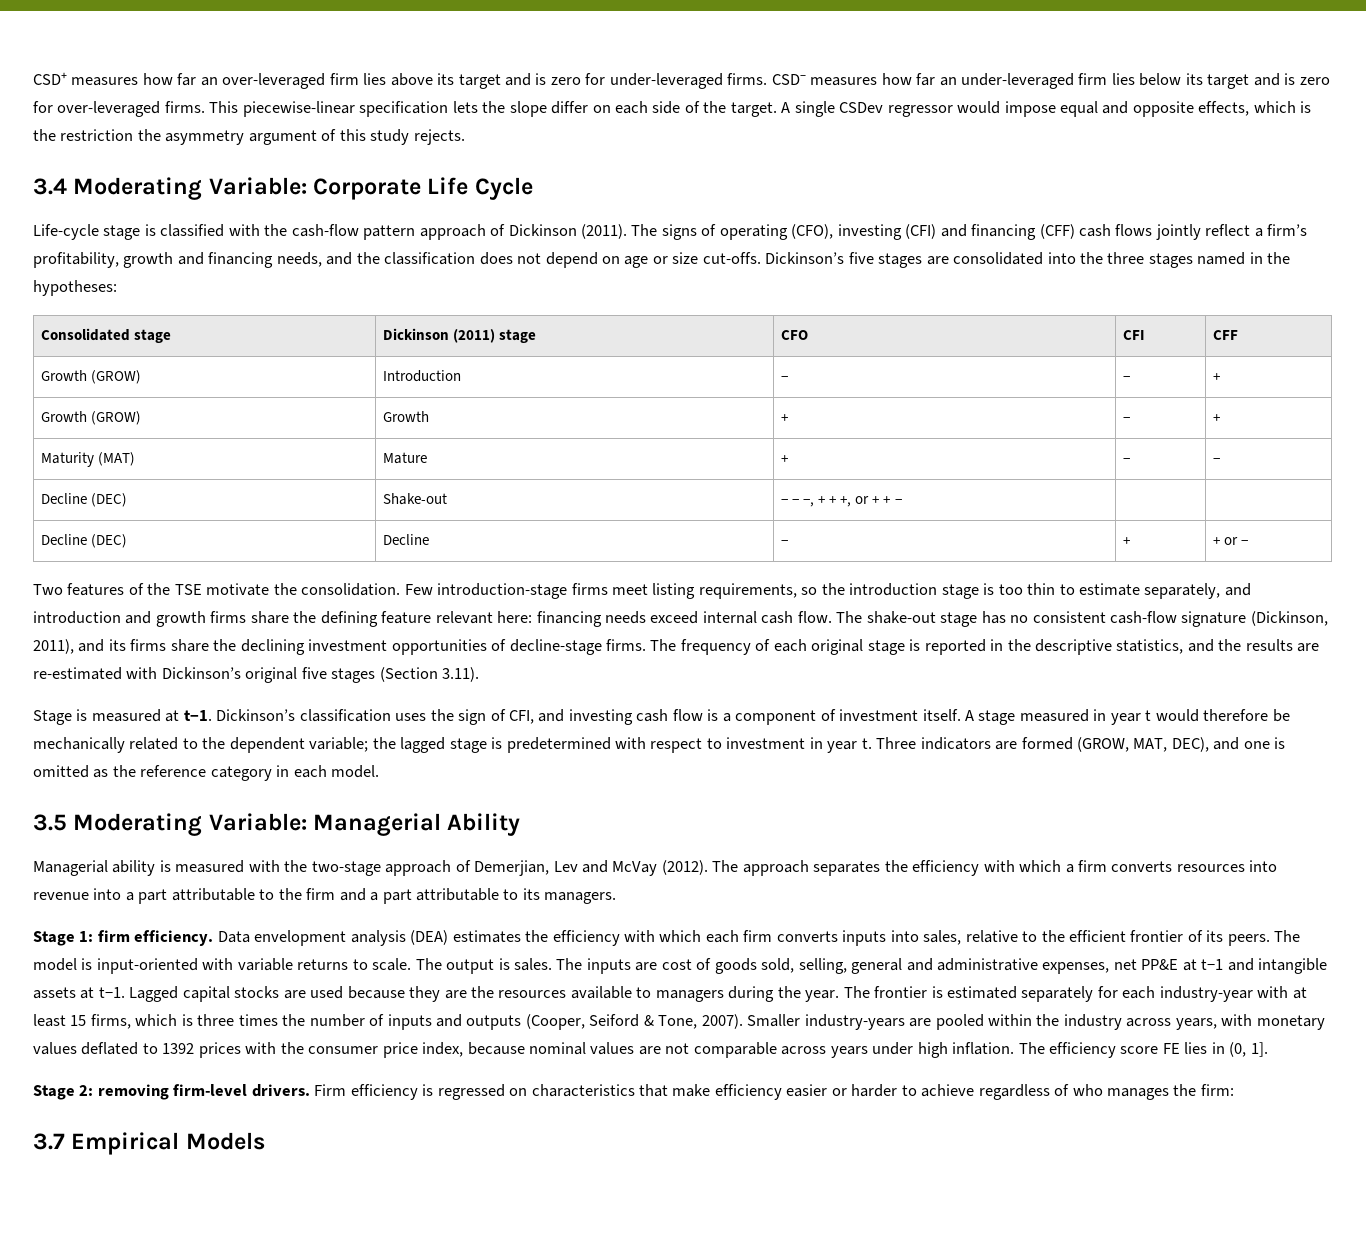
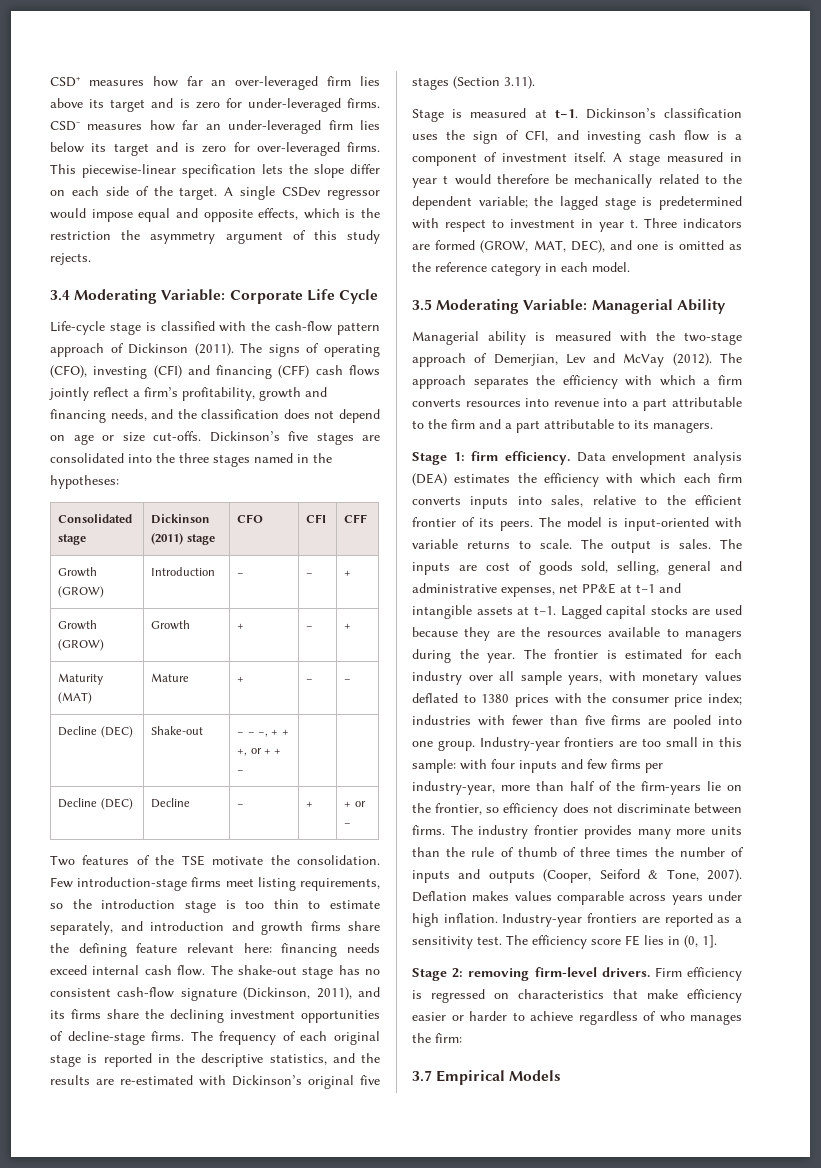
[1021,986,1094,1002] separately -> (682, 654) none
[1159,986,1307,1002] [33,1014,193,1029] industry-year with at least 15 firms, which is -> [412,671,742,685] [412,693,742,707] [412,715,742,729] [412,737,742,751] [412,759,663,773] [412,781,742,795] [412,803,742,817] [412,825,742,839] [412,847,576,857] industry over all sample years, with monetary values deflated to 1380 prices with the consumer price index; industries with fewer than five firms are pooled into one group. Industry-year frontiers are too small in this sample: with four inputs and few firms per industry-year, more than half of the firm-years lie on the frontier, so efficiency does not discriminate between firms. The industry frontier provides many more units than the rule of thumb of
[747,1014,1325,1030] [33,1042,690,1058] Smaller industry-years are pooled within the industry across years, with monetary values deflated to 1392 prices with the consumer price index, because nominal values are not -> [412,891,552,902] Deflation makes values
(1015, 1048) none -> [502,913,742,927] [412,936,502,949] Industry-year frontiers are reported as a sensitivity test.

